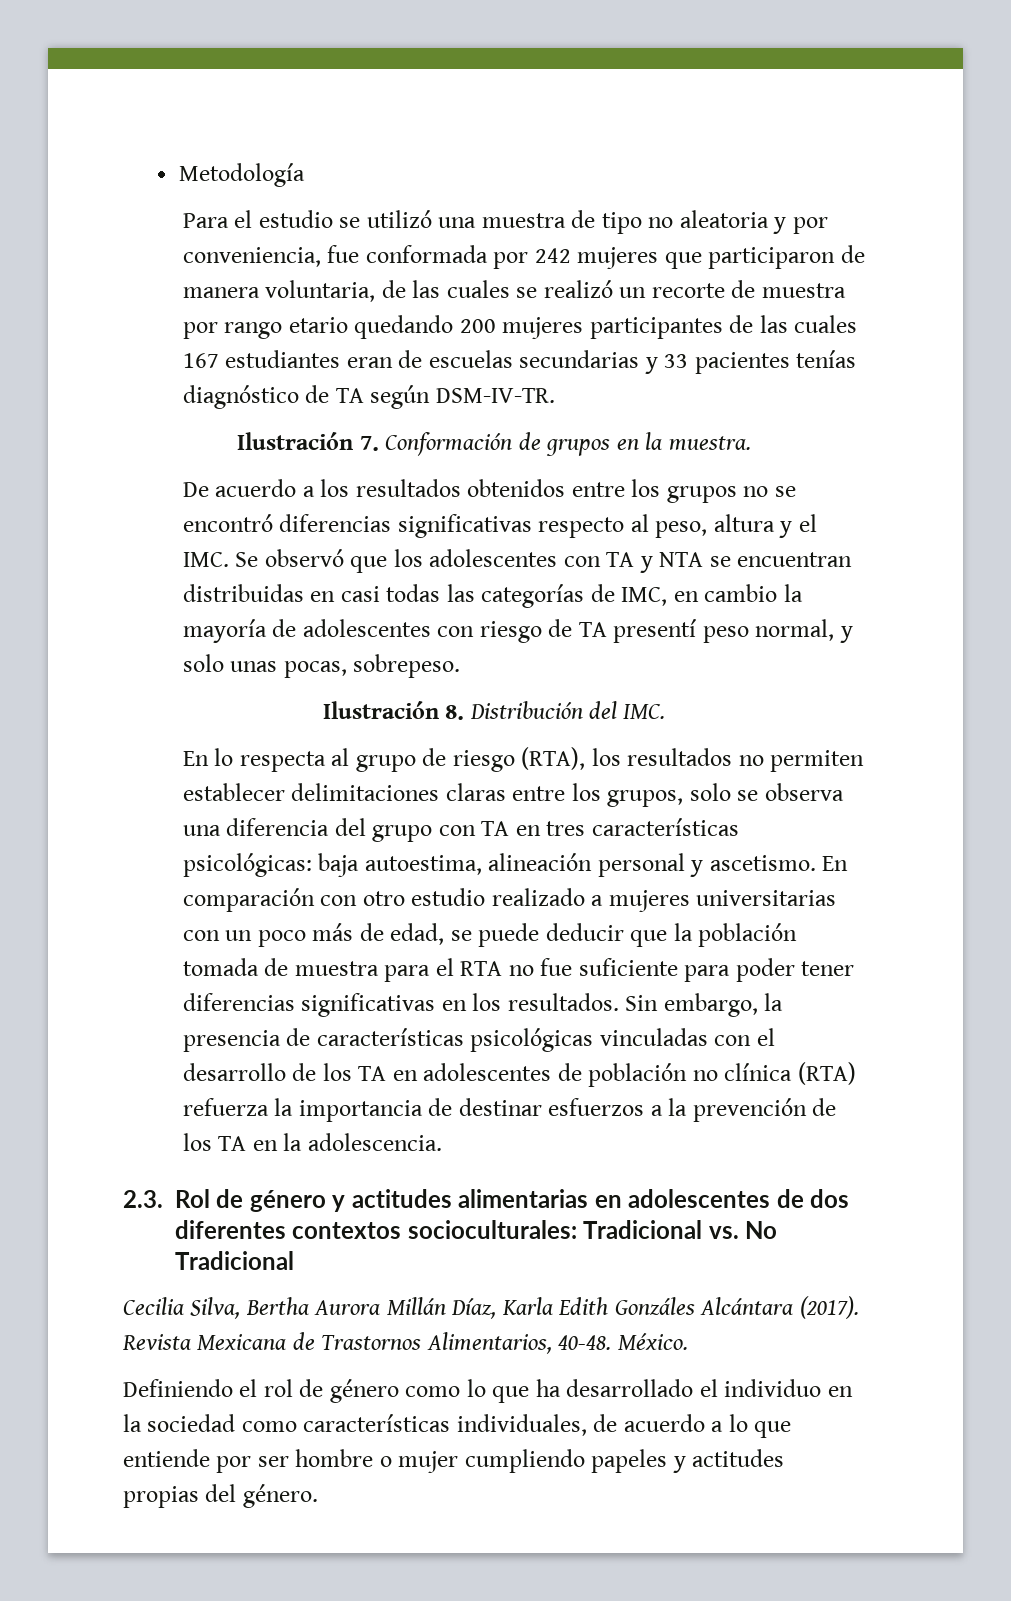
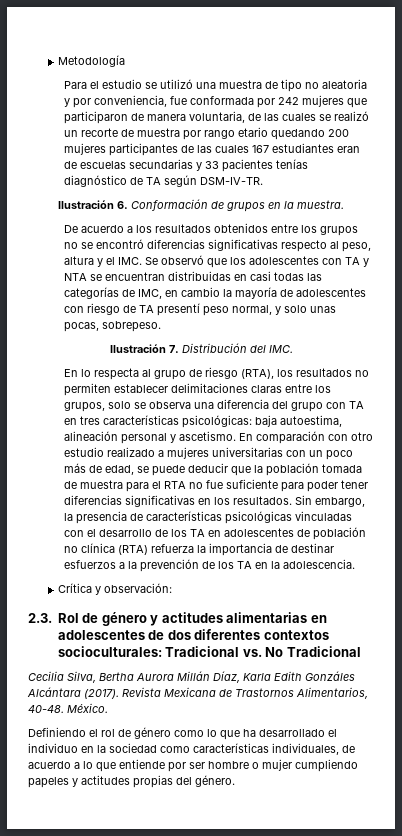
[359,436,379,451] 7. -> [117,201,128,209] 6.
[445,705,465,720] 8. -> [168,345,179,353] 7.
(442, 1142) none -> [58,583,173,595] // Crítica y observación:

